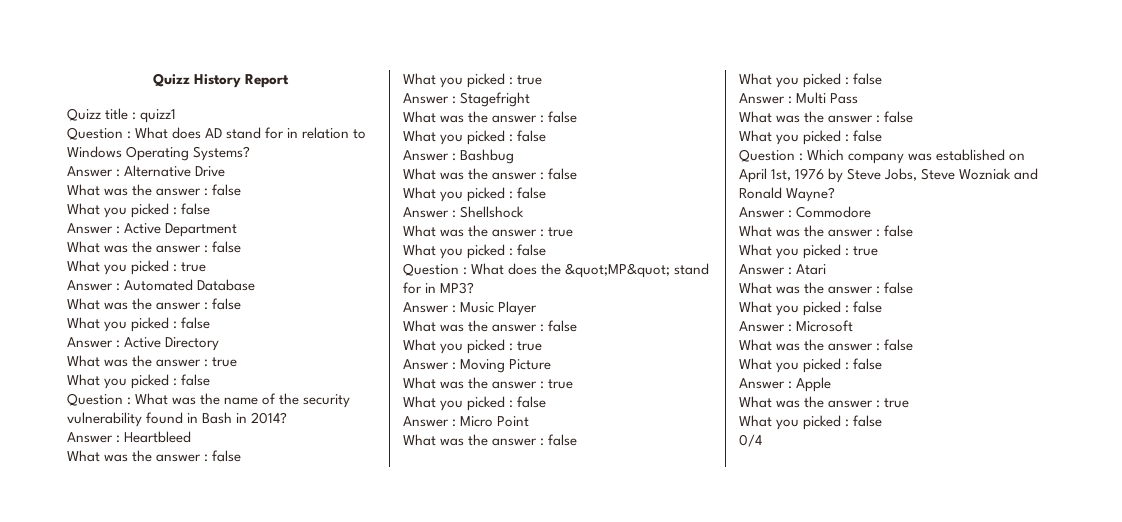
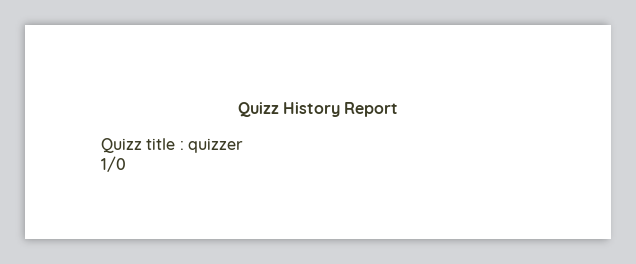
[140,109,177,123] [67,127,367,140] [67,146,251,161] [67,165,226,177] [67,184,242,196] [67,203,211,218] [67,223,238,237] [67,241,242,253] [67,260,207,275] [67,279,256,291] [67,298,242,310] [67,317,211,332] [67,337,220,351] [67,355,238,367] [67,374,211,389] [67,393,351,408] [67,412,288,427] [67,431,192,443] [67,450,242,462] [403,73,543,88] [403,92,531,107] [403,111,578,123] [403,130,547,145] [403,149,515,164] [403,168,578,180] [403,187,547,202] [403,206,525,218] [403,225,574,237] [403,244,547,259] [403,263,710,278] [403,282,475,294] [403,301,538,316] [403,320,578,332] [403,339,543,354] [403,359,552,373] [403,377,574,389] [403,396,547,411] [403,416,530,427] [403,434,578,446] [739,73,883,88] [739,92,859,104] [739,111,914,123] [739,130,883,145] [739,149,1026,164] [739,168,1039,183] [739,187,836,202] [739,206,872,218] [739,225,914,237] [739,244,879,259] [739,264,827,275] [739,282,914,294] [739,301,883,316] [739,320,854,332] [739,339,914,351] [739,358,883,373] [739,377,832,392] [739,396,910,408] [739,415,883,430] [739,434,762,447] quizz1 // Question : What does AD stand for in relation to Windows Operating Systems? // Answer : Alternative Drive // What was the answer : false // What you picked : false // Answer : Active Department // What was the answer : false // What you picked : true // Answer : Automated Database // What was the answer : false // What you picked : false // Answer : Active Directory // What was the answer : true // What you picked : false // Question : What was the name of the security vulnerability found in Bash in 2014? // Answer : Heartbleed // What was the answer : false // What you picked : true // Answer : Stagefright // What was the answer : false // What you picked : false // Answer : Bashbug // What was the answer : false // What you picked : false // Answer : Shellshock // What was the answer : true // What you picked : false // Question : What does the &quot;MP&quot; stand for in MP3? // Answer : Music Player // What was the answer : false // What you picked : true // Answer : Moving Picture // What was the answer : true // What you picked : false // Answer : Micro Point // What was the answer : false // What you picked : false // Answer : Multi Pass // What was the answer : false // What you picked : false // Question : Which company was established on April 1st, 1976 by Steve Jobs, Steve Wozniak and Ronald Wayne? // Answer : Commodore // What was the answer : false // What you picked : true // Answer : Atari // What was the answer : false // What you picked : false // Answer : Microsoft // What was the answer : false // What you picked : false // Answer : Apple // What was the answer : true // What you picked : false // 0/4 -> [187,138,243,153] [101,156,126,172] quizzer // 1/0

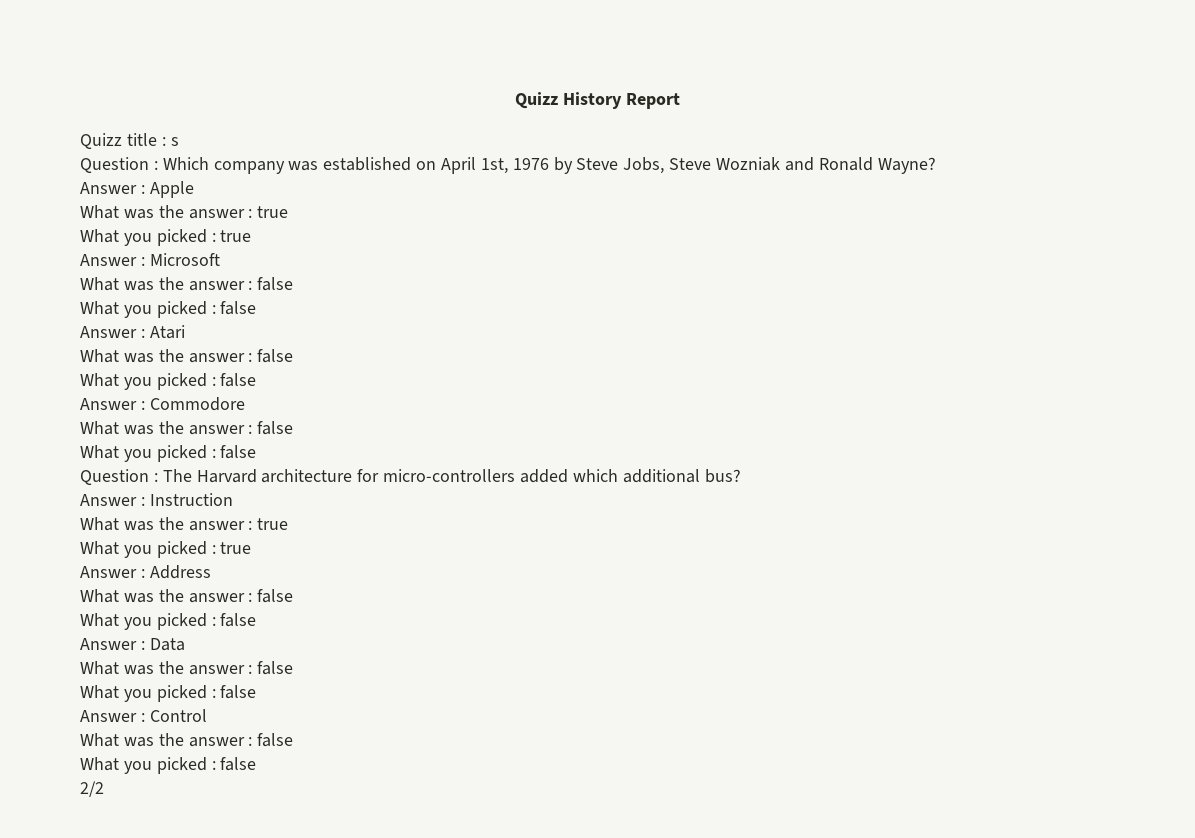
[187,138,243,153] [101,156,126,172] quizzer // 1/0 -> [170,137,179,146] [80,157,936,174] [80,181,194,198] [80,205,289,219] [80,229,252,246] [80,253,220,266] [80,277,294,291] [80,301,257,318] [80,325,185,339] [80,349,294,363] [80,373,257,390] [80,397,245,411] [80,421,294,435] [80,445,257,462] [80,469,741,485] [80,493,233,506] [80,517,289,531] [80,541,252,558] [80,565,211,579] [80,589,294,603] [80,613,257,630] [80,638,185,651] [80,661,294,675] [80,685,257,702] [80,709,207,722] [80,733,294,747] [80,757,257,774] [80,781,104,797] s // Question : Which company was established on April 1st, 1976 by Steve Jobs, Steve Wozniak and Ronald Wayne? // Answer : Apple // What was the answer : true // What you picked : true // Answer : Microsoft // What was the answer : false // What you picked : false // Answer : Atari // What was the answer : false // What you picked : false // Answer : Commodore // What was the answer : false // What you picked : false // Question : The Harvard architecture for micro-controllers added which additional bus? // Answer : Instruction // What was the answer : true // What you picked : true // Answer : Address // What was the answer : false // What you picked : false // Answer : Data // What was the answer : false // What you picked : false // Answer : Control // What was the answer : false // What you picked : false // 2/2

